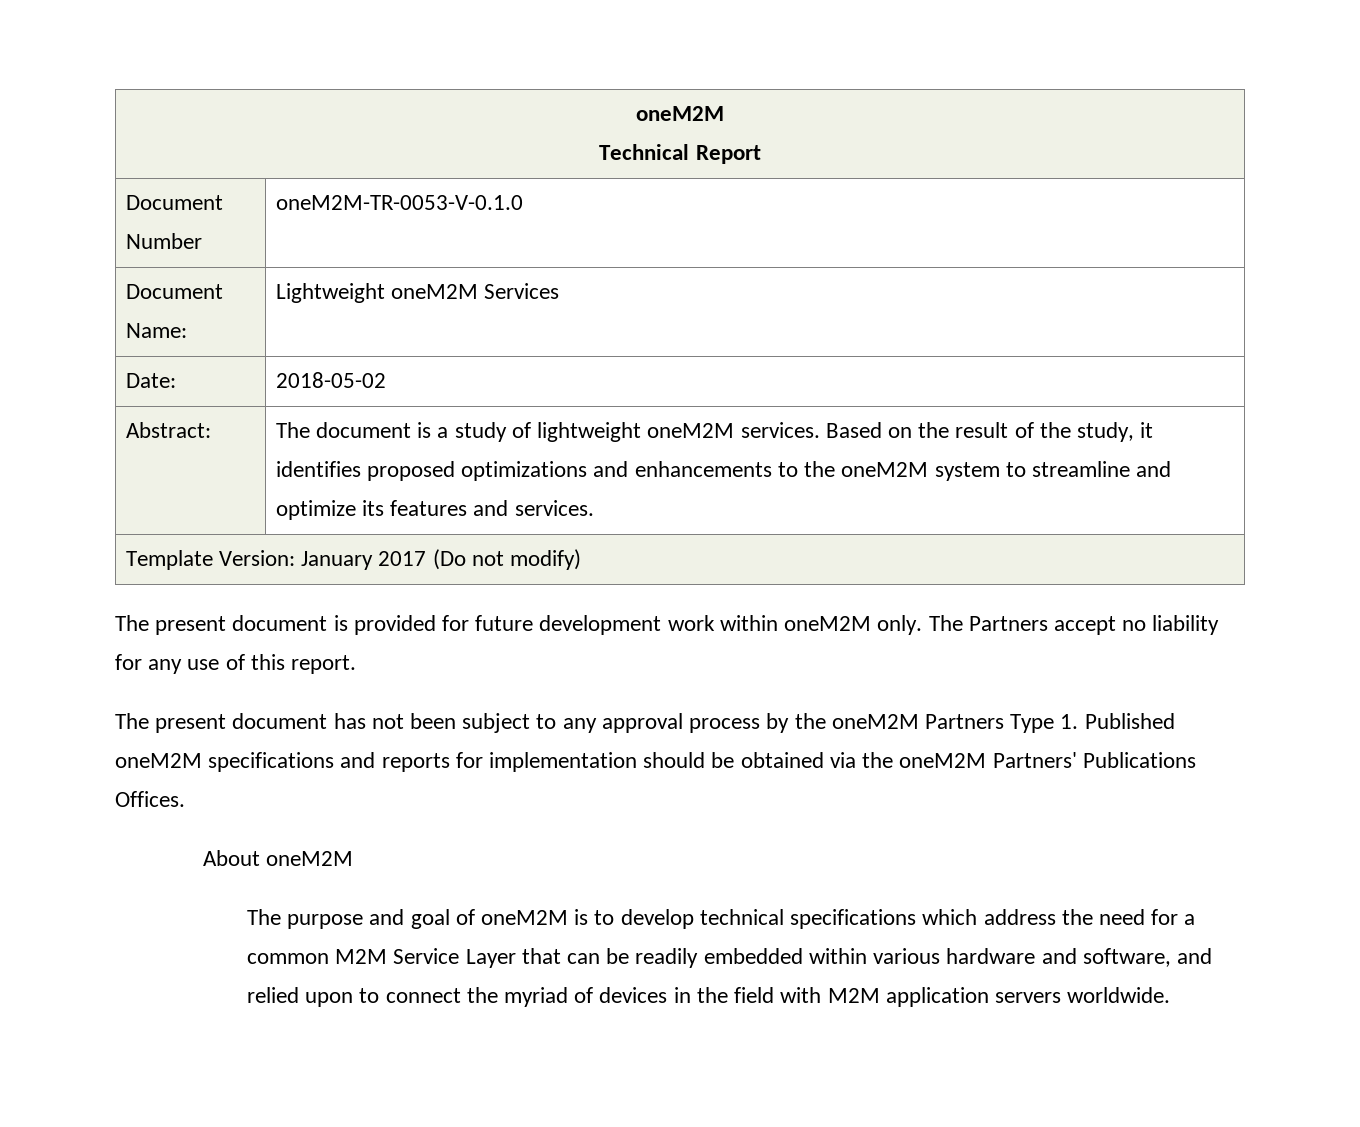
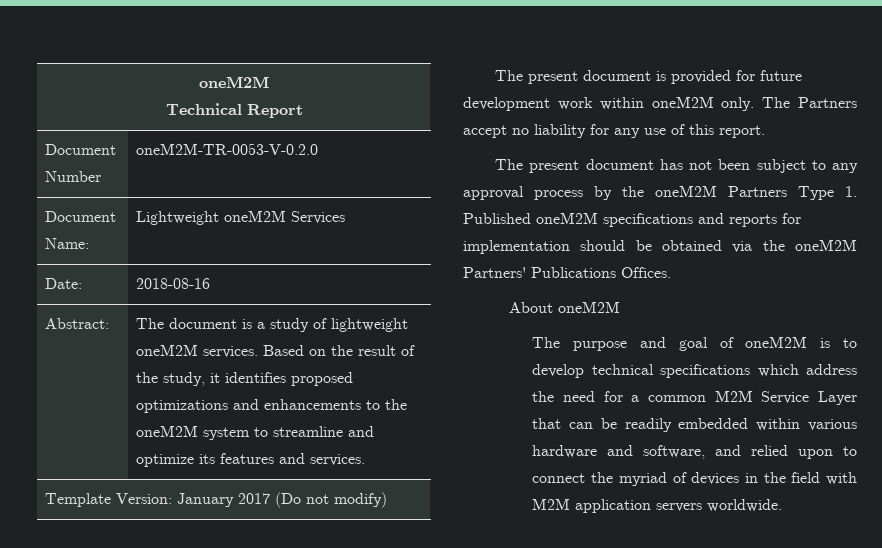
[275,195,523,210] oneM2M-TR-0053-V-0.1.0 -> [135,143,318,155] oneM2M-TR-0053-V-0.2.0
[275,372,386,388] 2018-05-02 -> [135,278,210,289] 2018-08-16

